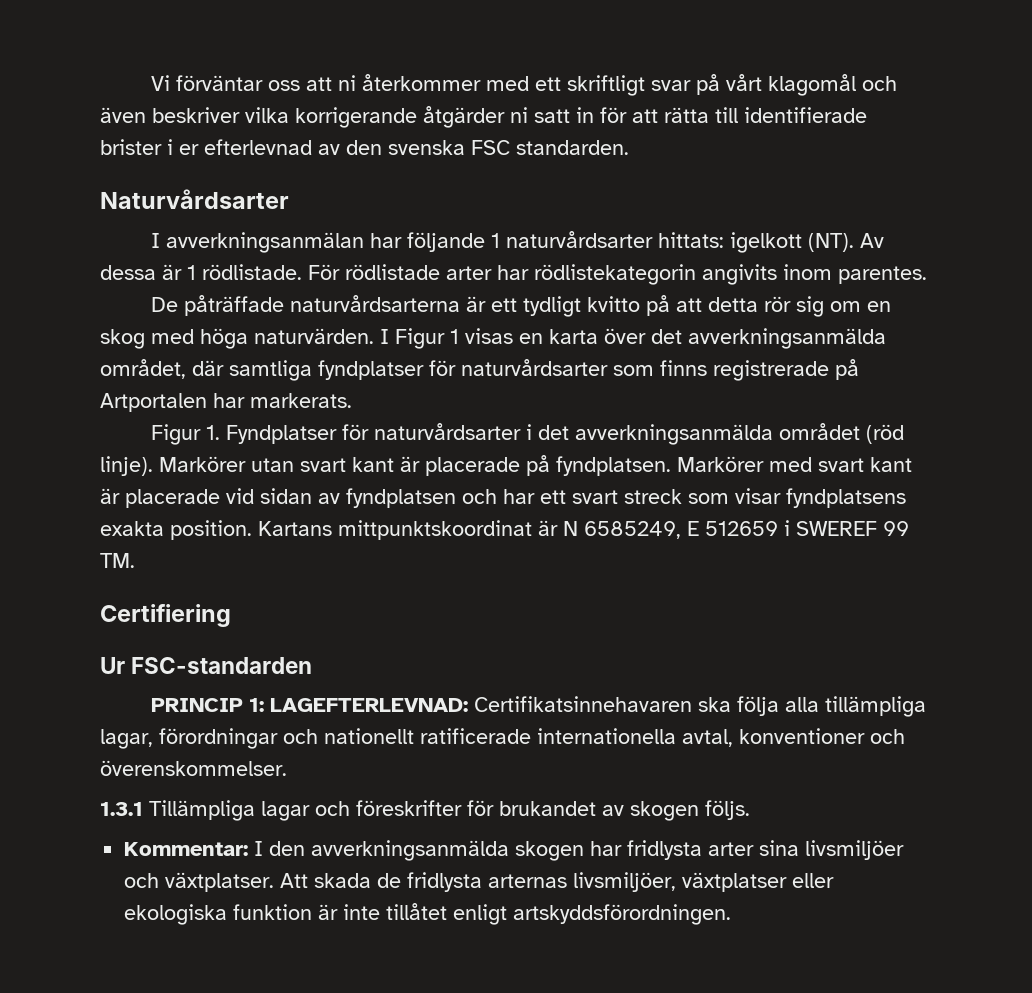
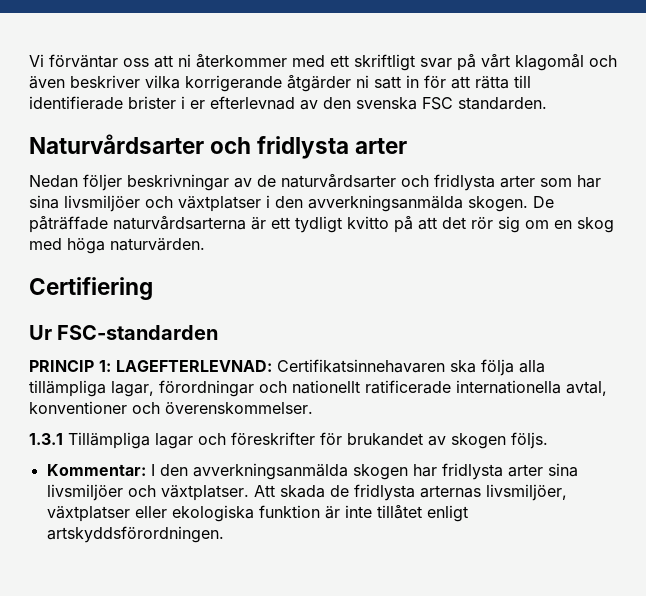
[150,231,884,253] [100,264,927,285] // I avverkningsanmälan har följande 1 naturvårdsarter hittats: igelkott (NT). Av dessa är 1 rödlistade. För rödlistade arter har rödlistekategorin angivits inom parentes. // -> [210,136,408,159] [29,174,601,191] [29,195,528,212] och fridlysta arter // Nedan följer beskrivningar av de naturvårdsarter och fridlysta arter som har sina livsmiljöer och växtplatser i den avverkningsanmälda skogen.
[707,297,758,312] detta -> [442,217,466,229] det
[380,328,886,349] [100,359,859,381] [100,393,352,412] [150,423,904,445] [100,455,912,476] [100,488,906,508] [100,520,909,540] [100,553,135,568] I Figur 1 visas en karta över det avverkningsanmälda området, där samtliga fyndplatser för naturvårdsarter som finns registrerade på Artportalen har markerats. // Figur 1. Fyndplatser för naturvårdsarter i det avverkningsanmälda området (röd linje). Markörer utan svart kant är placerade på fyndplatsen. Markörer med svart kant är placerade vid sidan av fyndplatsen och har ett svart streck som visar fyndplatsens exakta position. Kartans mittpunktskoordinat är N 6585249, E 512659 i SWEREF 99 TM. -> (205, 244) none

